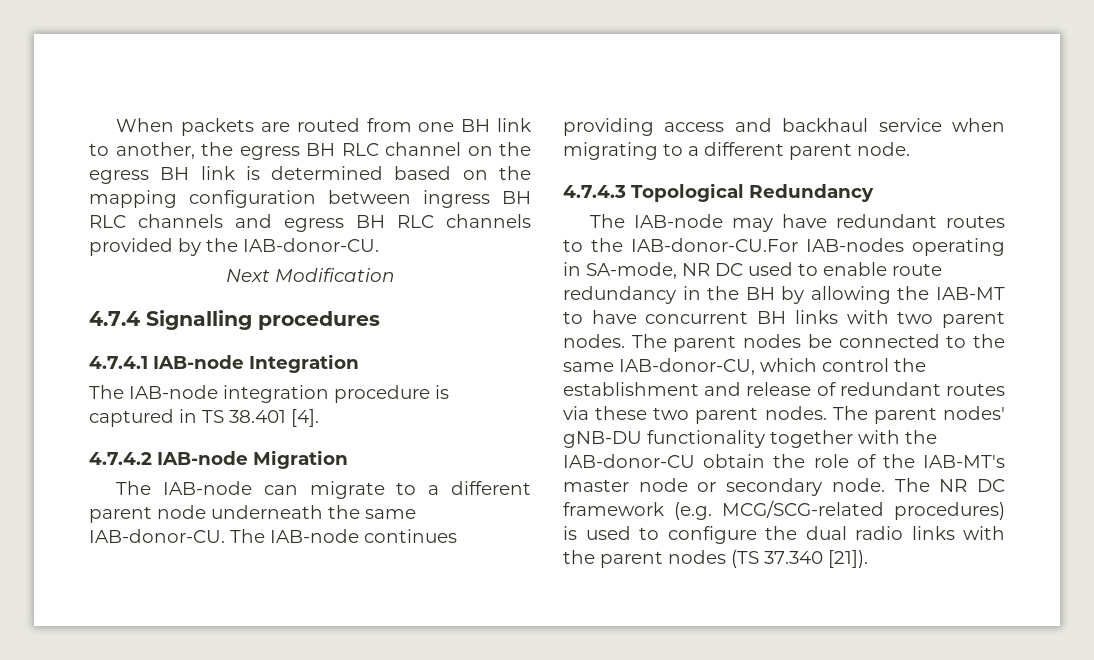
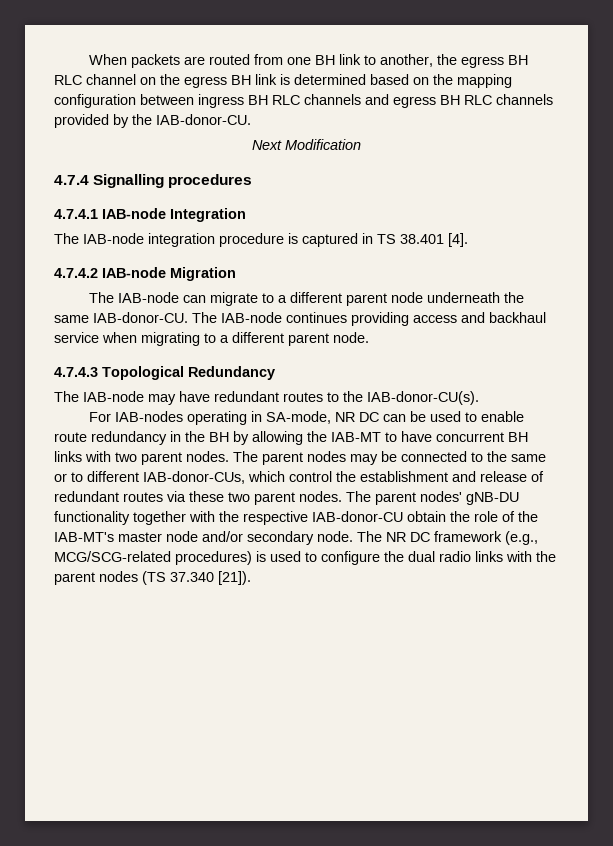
[631,238,798,252] IAB-donor-CU.For -> [367,391,479,405] [88,412,111,422] IAB-donor-CU(s). // For
(743, 269) none -> [382,411,426,422] can be
(802, 341) none -> [350,454,378,465] may
[619,358,755,375] IAB-donor-CU, -> [54,471,245,484] or to different IAB-donor-CUs,
(937, 437) none -> [243,511,308,525] respective
[697,482,717,492] or -> [202,531,243,542] and/or
[674,502,712,520] (e.g. -> [505,531,538,545] (e.g.,

